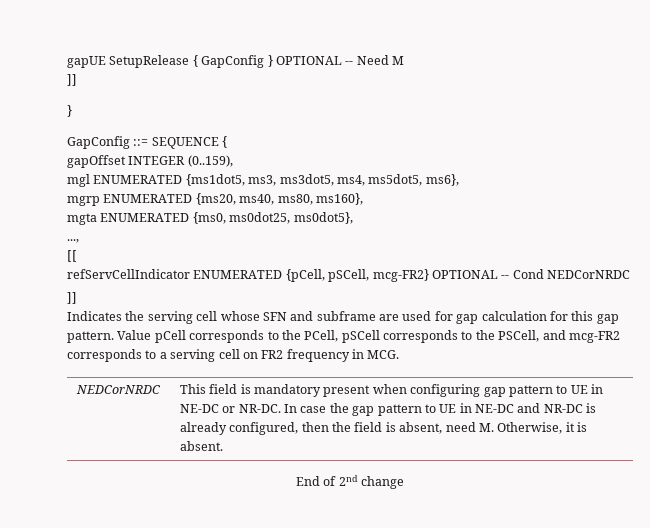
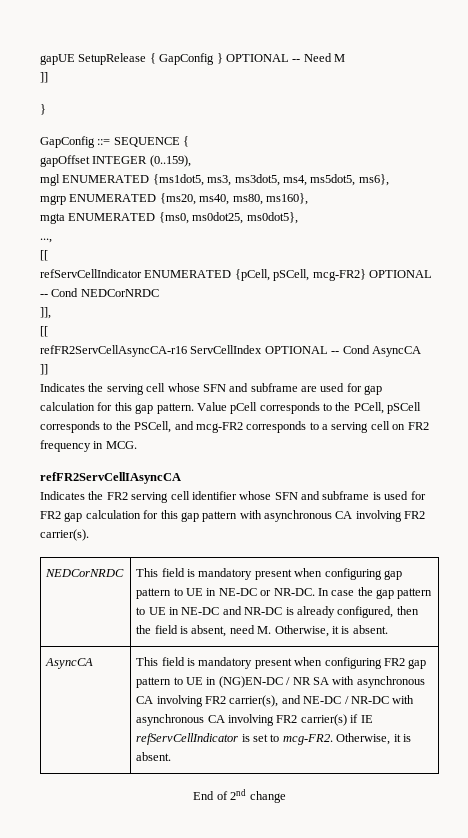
(630, 274) none -> [40,307,51,319] [40,326,48,337] [40,345,421,357] // ]], // [[ // refFR2ServCellAsyncCA-r16 ServCellIndex OPTIONAL -- Cond AsyncCA
(400, 354) none -> [40,472,181,484] [40,491,426,503] [40,510,426,522] [40,529,89,541] // refFR2ServCellIAsyncCA // Indicates the FR2 serving cell identifier whose SFN and subframe is used for FR2 gap calculation for this gap pattern with asynchronous CA involving FR2 carrier(s).
(223, 446) none -> [45,658,94,669] [136,657,427,669] [136,676,425,688] [136,695,415,707] [136,714,373,726] [136,733,411,745] [136,752,172,761] // AsyncCA | This field is mandatory present when configuring FR2 gap pattern to UE in (NG)EN-DC / NR SA with asynchronous CA involving FR2 carrier(s), and NE-DC / NR-DC with asynchronous CA involving FR2 carrier(s) if IE refServCellIndicator is set to mcg-FR2. Otherwise, it is absent.

